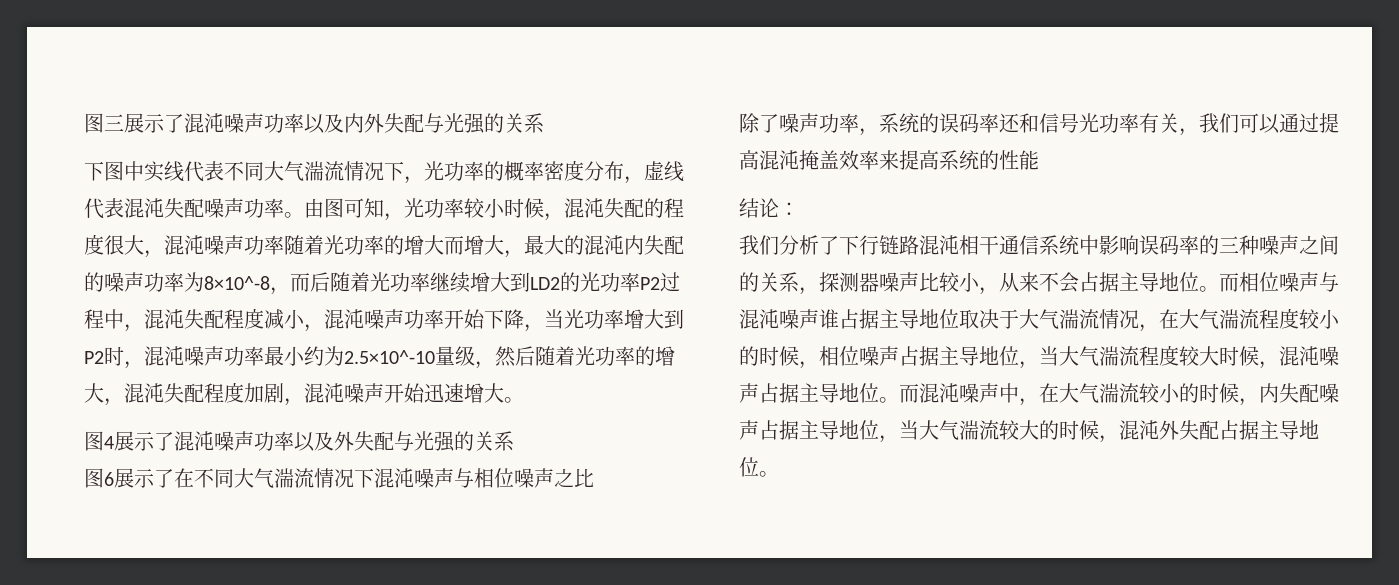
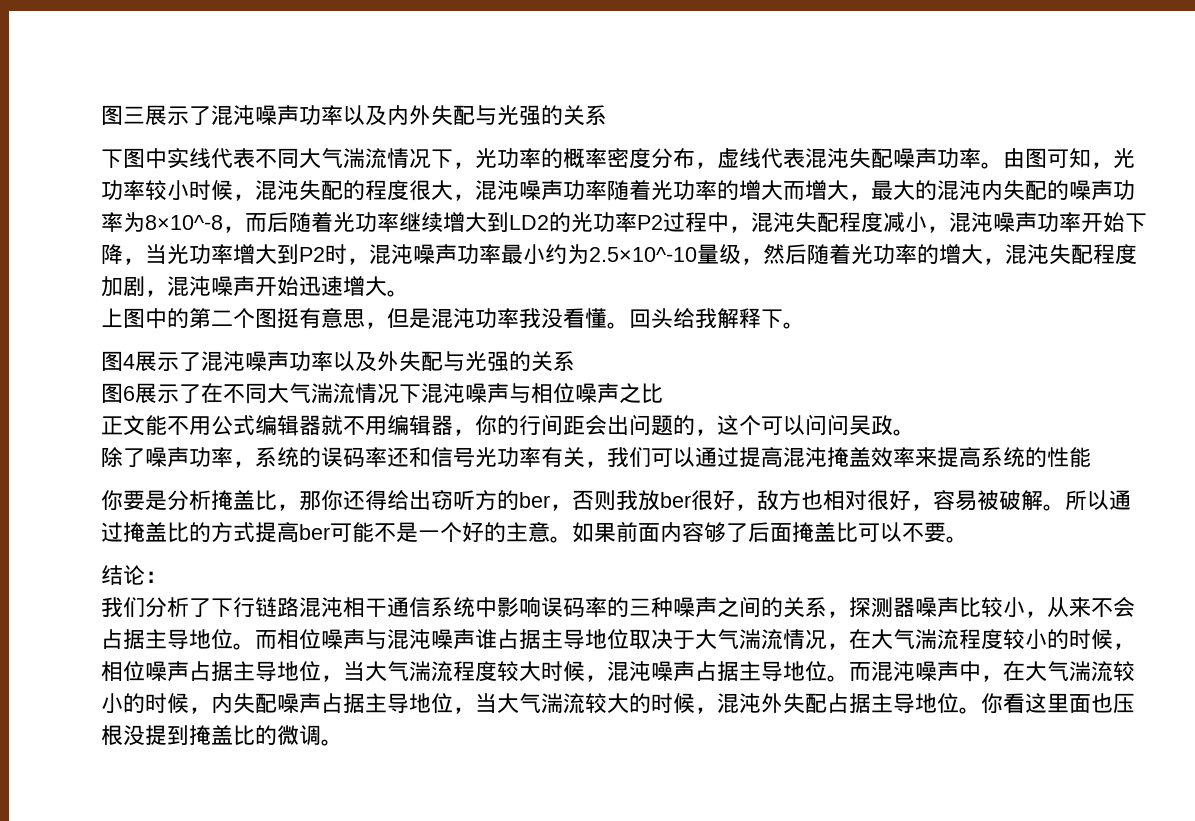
(524, 400) none -> [101,307,805,329] // 上图中的第二个图挺有意思，但是混沌功率我没看懂。回头给我解释下。
(594, 478) none -> [101,414,915,436] // 正文能不用公式编辑器就不用编辑器，你的行间距会出问题的，这个可以问问吴政。
(1039, 160) none -> [101,490,1131,511] [101,521,968,543] // 你要是分析掩盖比，那你还得给出窃听方的ber，否则我放ber很好，敌方也相对很好，容易被破解。所以通过掩盖比的方式提高ber可能不是一个好的主意。如果前面内容够了后面掩盖比可以不要。
(779, 474) none -> [981,693,1135,714] [101,725,343,746] 你看这里面也压根没提到掩盖比的微调。

